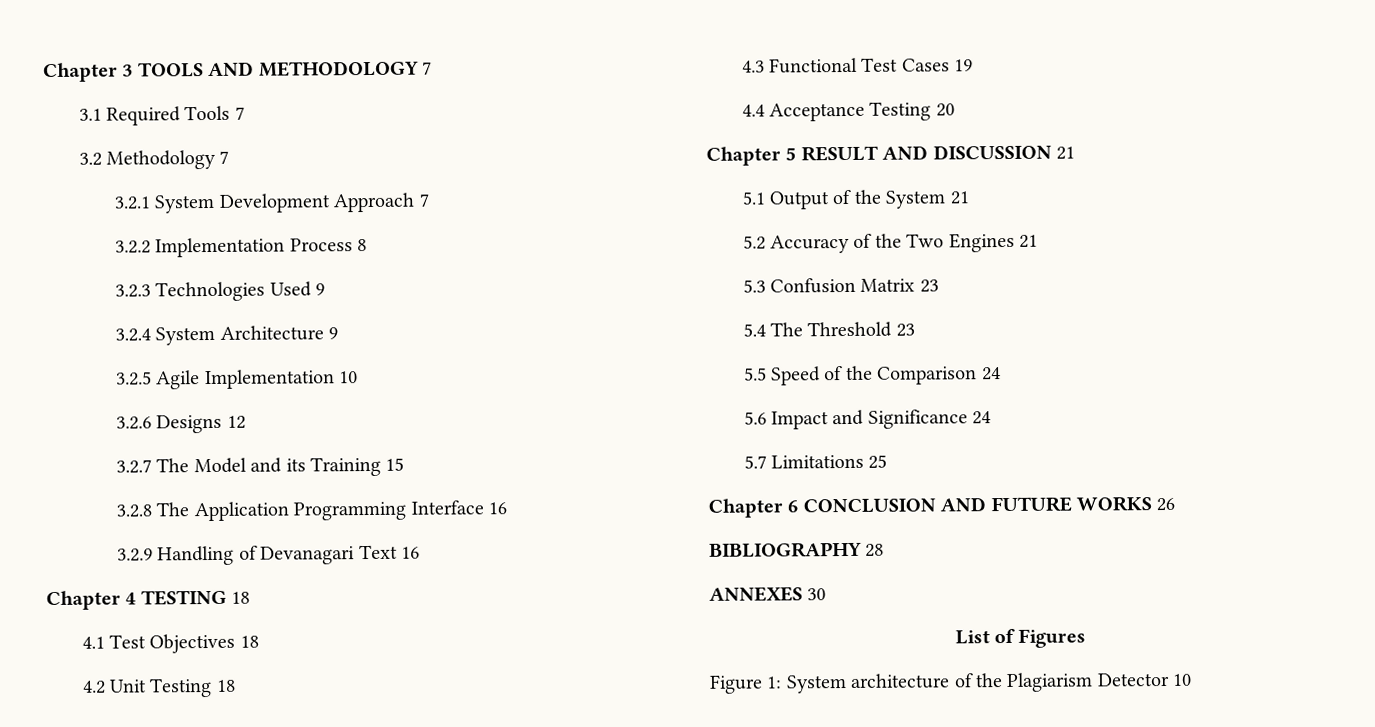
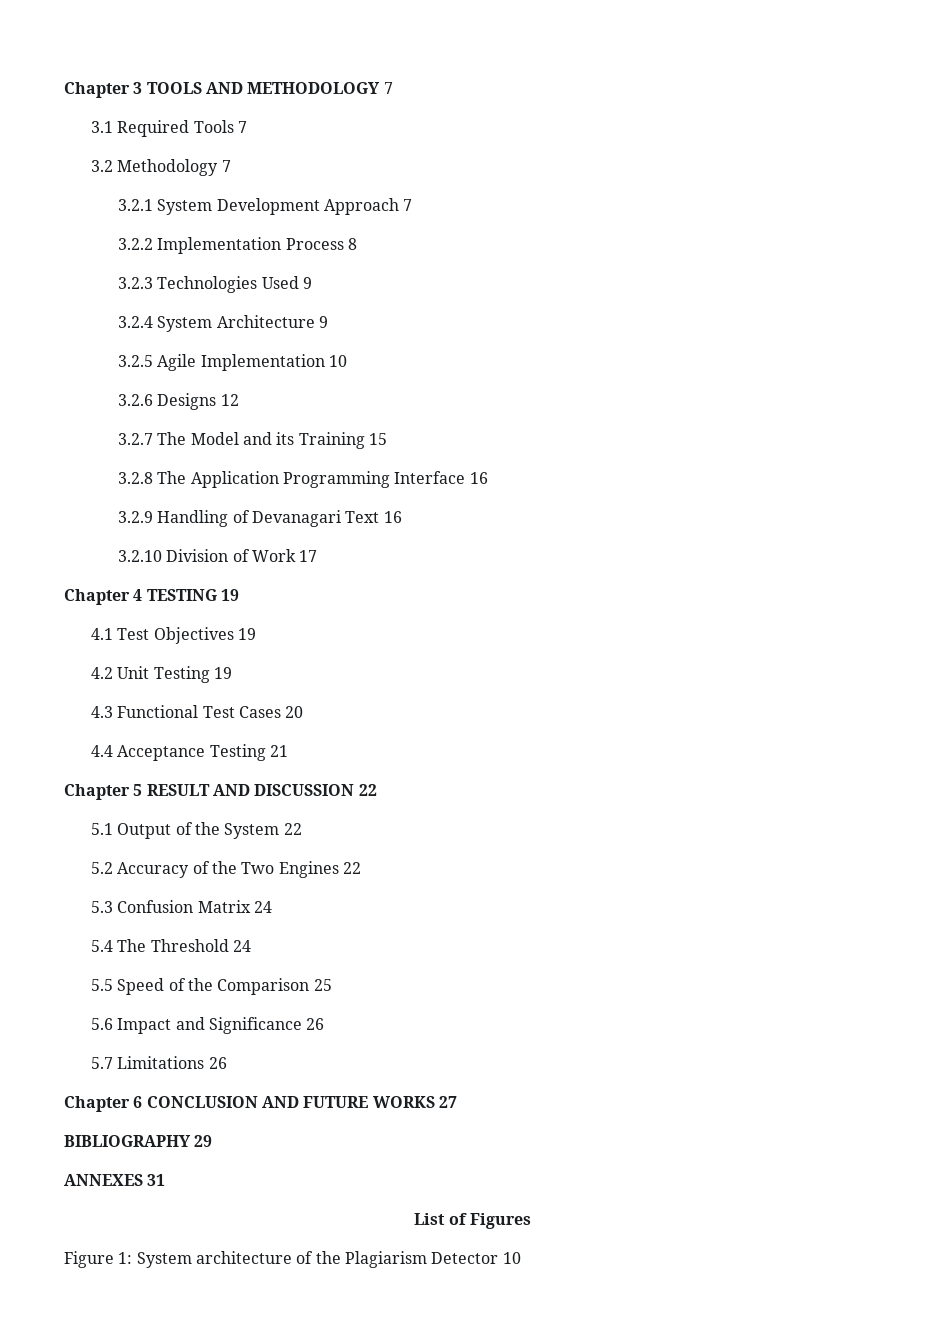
(421, 552) none -> [118,549,318,562] // 3.2.10 Division of Work 17
[231,591,251,604] 18 -> [220,589,239,601] 19
[239,635,259,648] 18 -> [238,628,257,640] 19
[215,679,236,692] 18 -> [214,667,233,679] 19
[954,59,974,72] 19 -> [285,706,304,718] 20
[935,103,955,117] 20 -> [270,745,289,757] 21
[1056,146,1075,160] 21 -> [358,784,377,796] 22
[949,191,970,205] 21 -> [283,823,302,835] 22
[1018,234,1038,248] 21 -> [342,862,361,874] 22
[919,279,939,293] 23 -> [254,901,273,913] 24
[895,323,915,337] 23 -> [233,940,252,952] 24
[981,367,1001,381] 24 -> [313,979,332,991] 25
[972,411,992,425] 24 -> [306,1018,325,1030] 26
[868,454,888,469] 25 -> [208,1057,227,1069] 26
[1156,497,1176,512] 26 -> [438,1096,457,1108] 27
[865,543,885,557] 28 -> [194,1135,213,1147] 29
[807,588,827,601] 30 -> [147,1174,166,1186] 31

